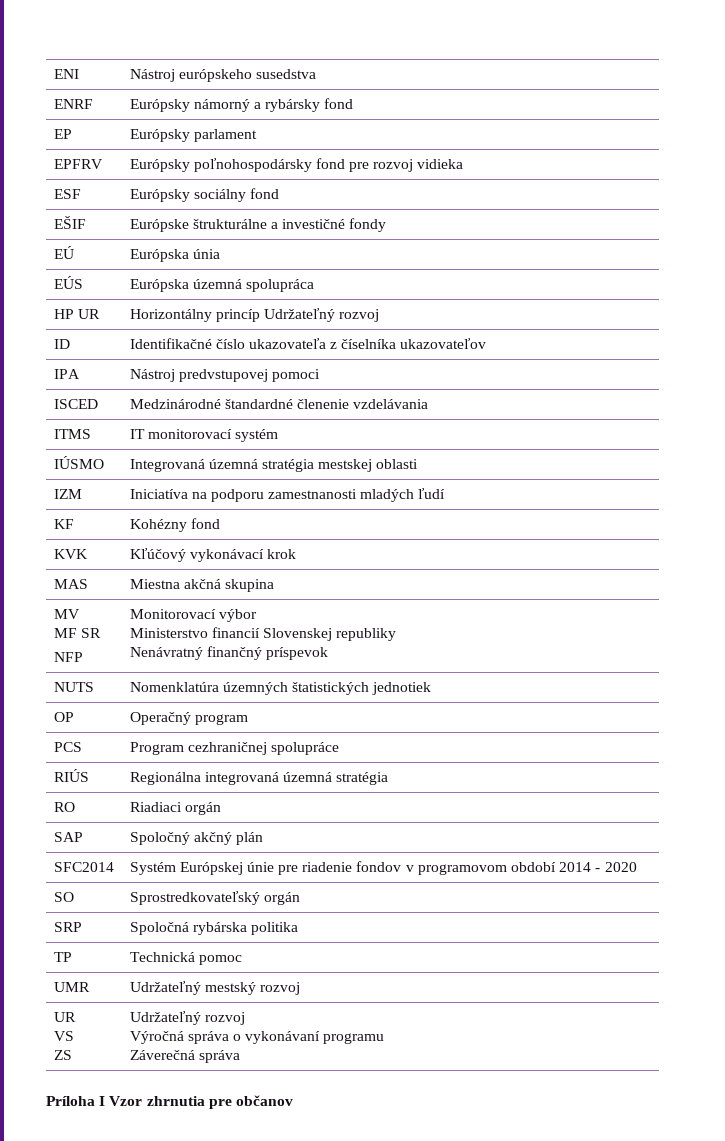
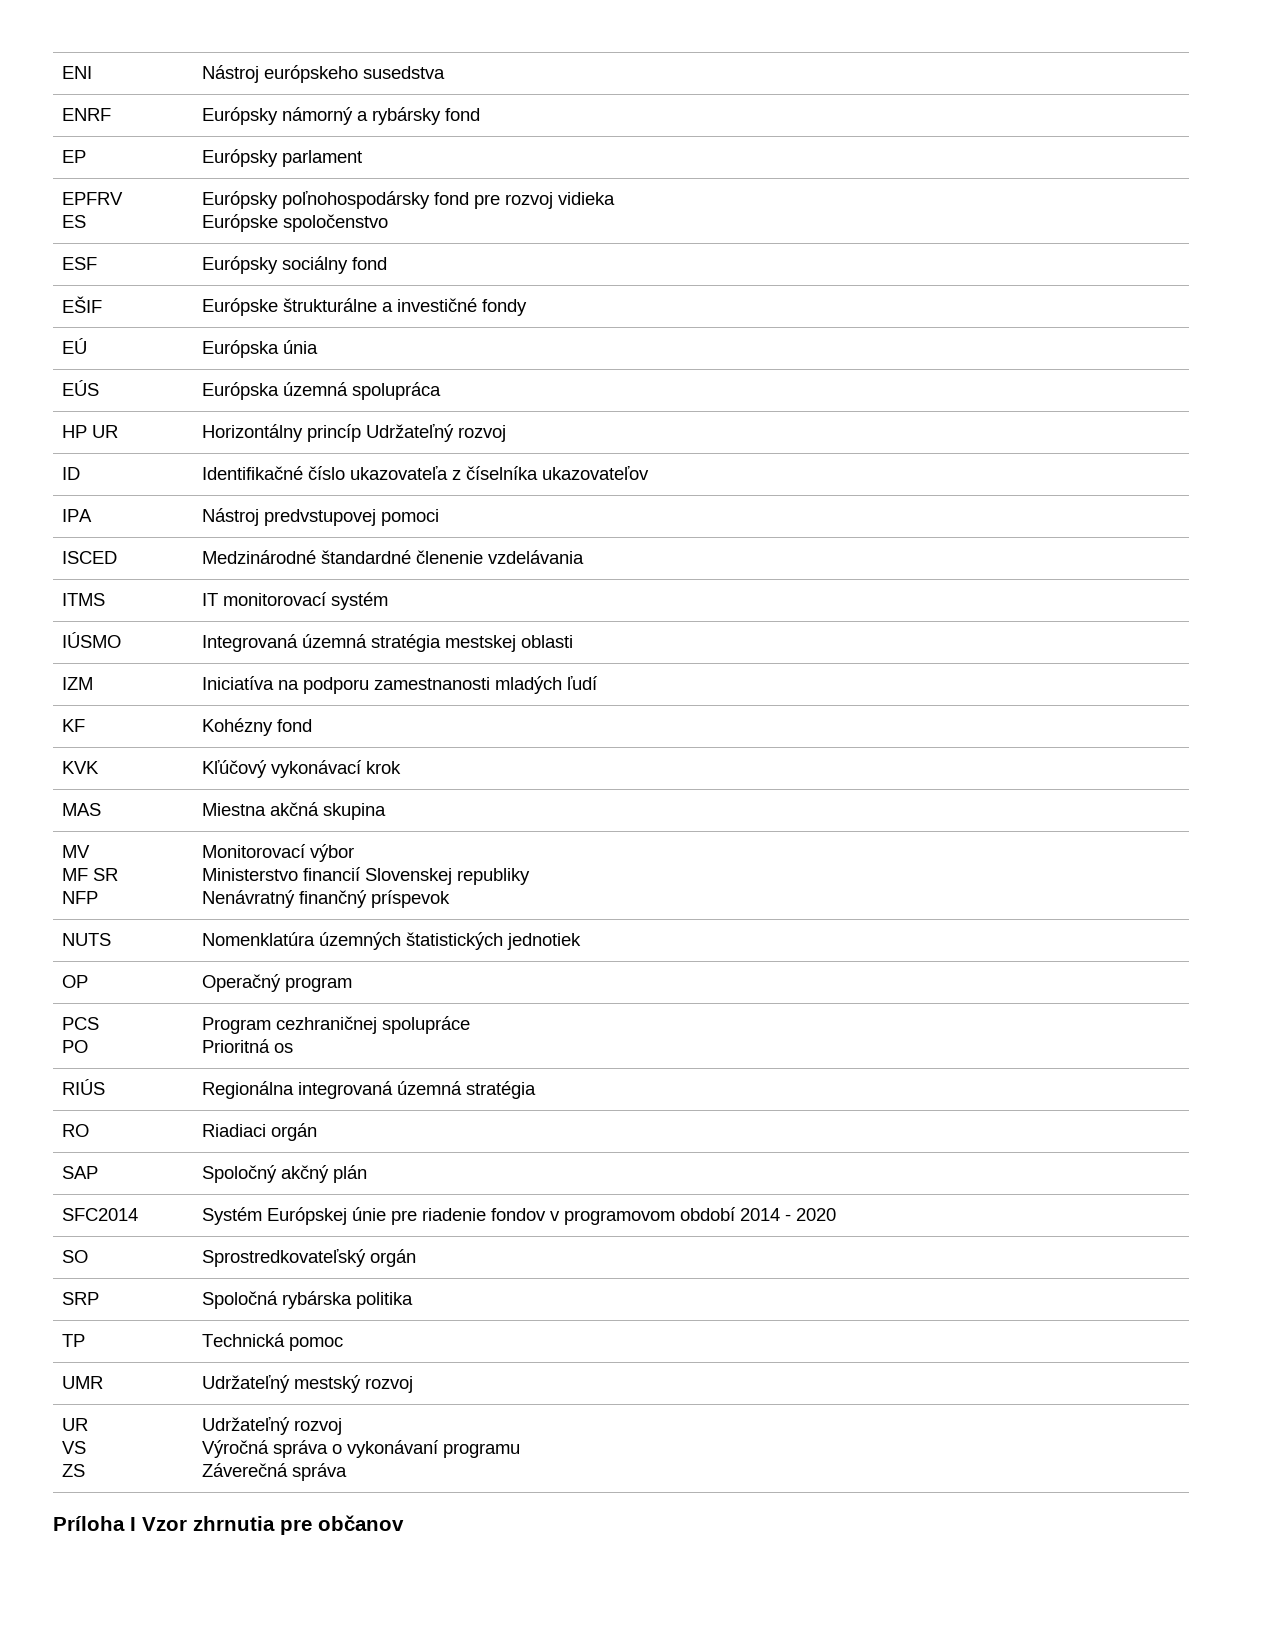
(103, 164) none -> [61,215,86,228] // ES
(464, 164) none -> [201,214,388,232] // Európske spoločenstvo
(82, 747) none -> [61,1040,88,1053] // PO
(339, 748) none -> [201,1039,293,1053] // Prioritná os

